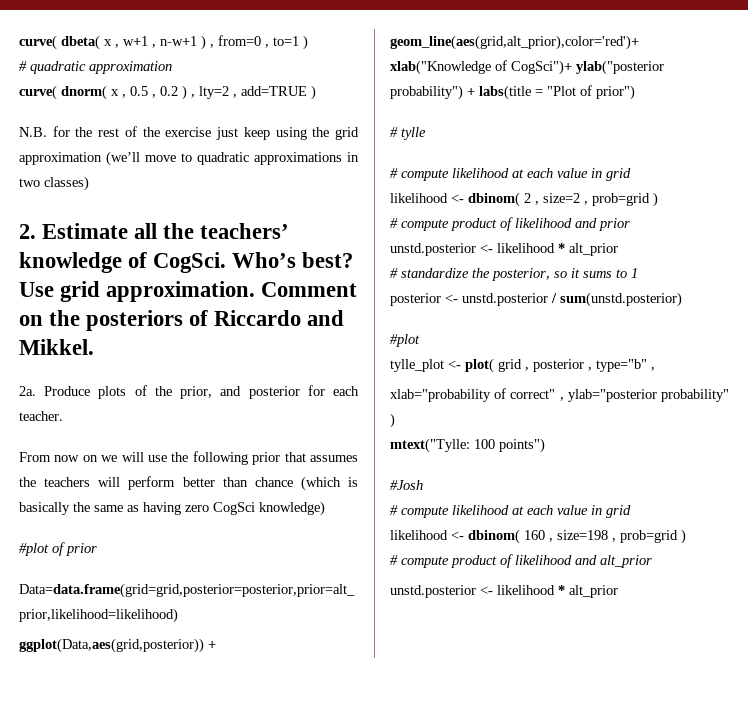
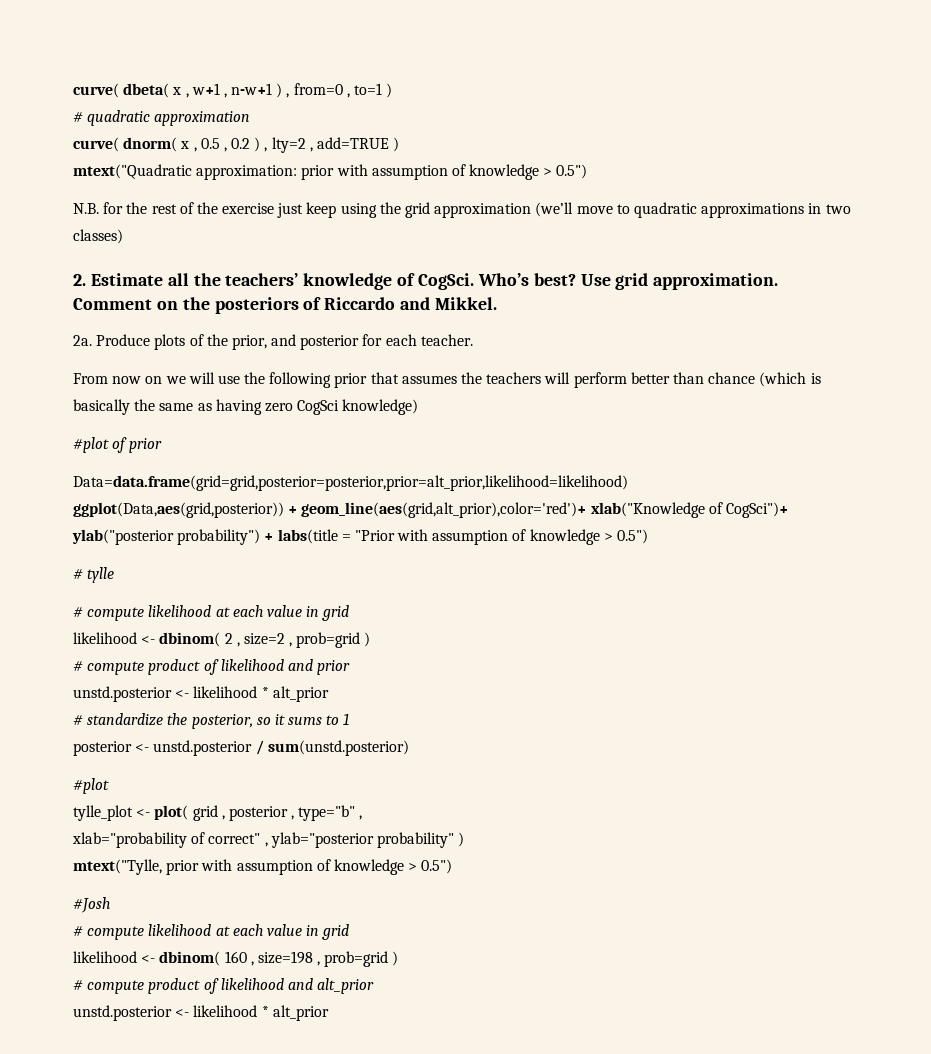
(316, 92) none -> [73,164,588,180] // mtext("Quadratic approximation: prior with assumption of knowledge > 0.5")
[547,85,635,100] "Plot of prior") -> [354,529,649,545] "Prior with assumption of knowledge > 0.5")
[390,438,545,453] mtext("Tylle: 100 points") -> [73,859,453,875] mtext("Tylle, prior with assumption of knowledge > 0.5")

